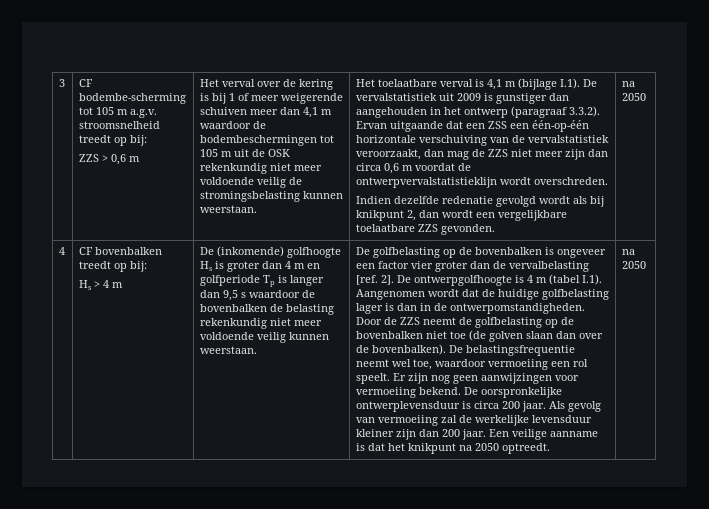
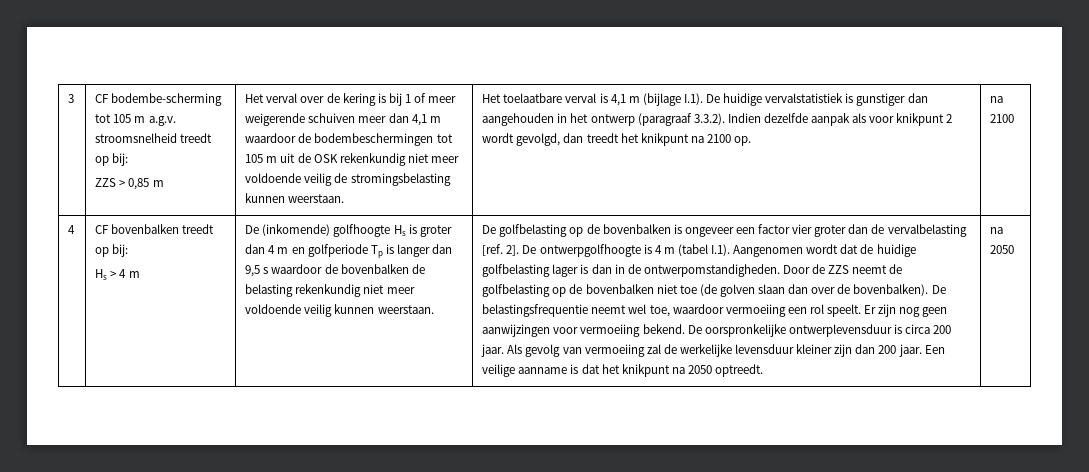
[110,154,126,165] 0,6 -> [128,178,150,190] 0,85
[355,93,481,101] vervalstatistiek uit 2009 -> [723,93,844,106] huidige vervalstatistiek
[355,120,589,132] [355,135,609,146] [355,149,608,160] [355,163,471,174] [355,177,608,188] [355,196,604,207] [355,210,567,221] [355,224,495,235] [621,81,635,87] [621,93,646,101] Ervan uitgaande dat een ZSS een één-op-één horizontale verschuiving van de vervalstatistiek veroorzaakt, dan mag de ZZS niet meer zijn dan circa 0,6 m voordat de ontwerpvervalstatistieklijn wordt overschreden. // Indien dezelfde redenatie gevolgd wordt als bij knikpunt 2, dan wordt een vergelijkbare toelaatbare ZZS gevonden. | na 2050 -> [727,113,953,126] [482,133,752,146] [990,96,1004,103] [990,114,1015,123] Indien dezelfde aanpak als voor knikpunt 2 wordt gevolgd, dan treedt het knikpunt na 2100 op. | na 2100

